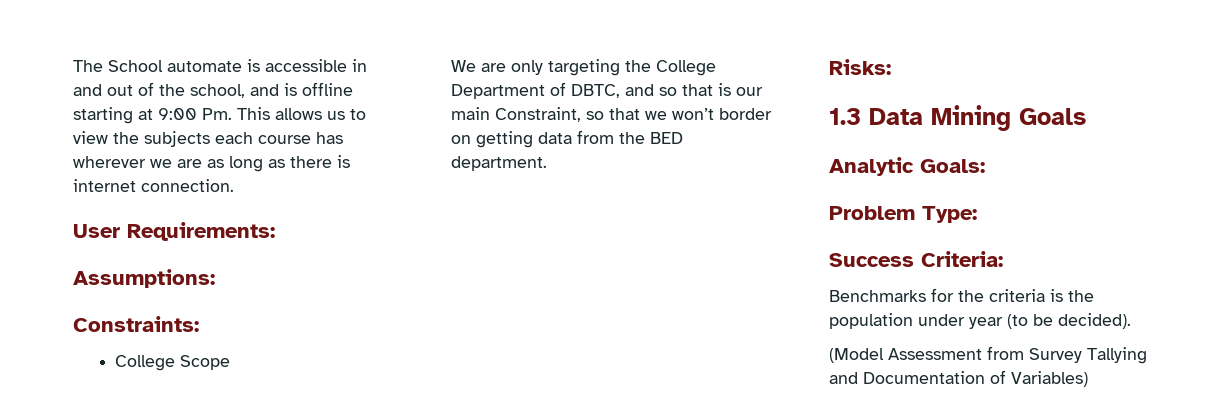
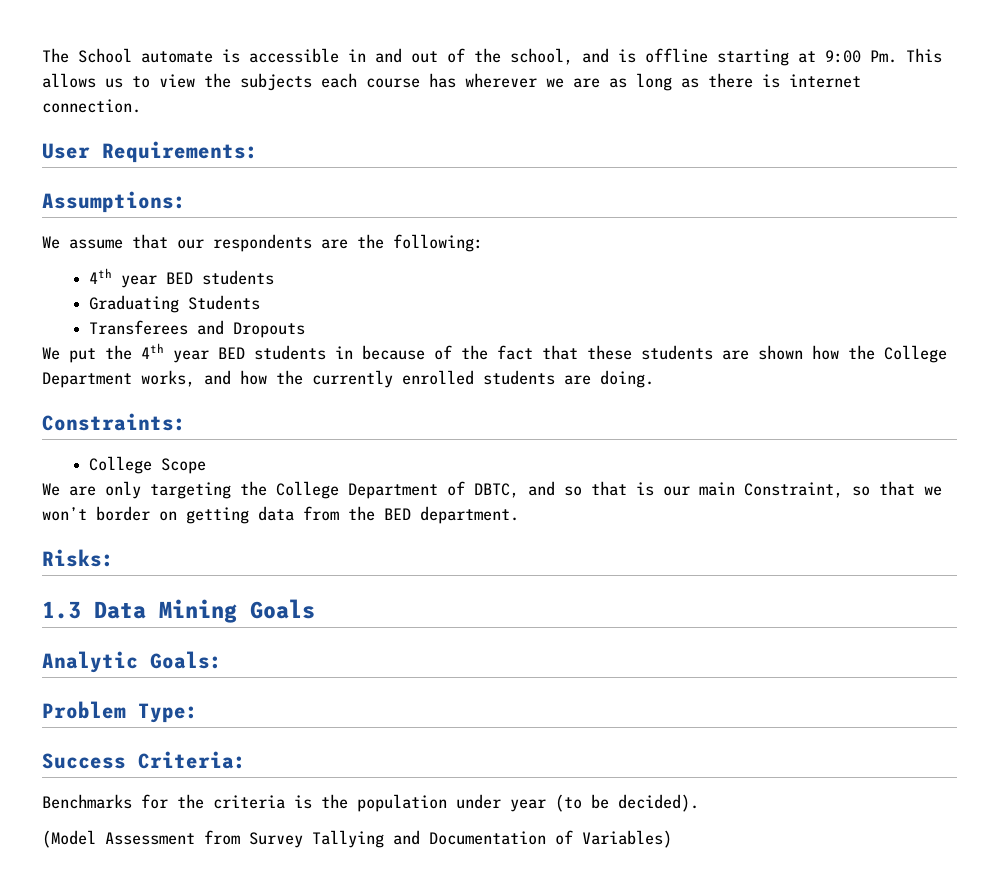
(215, 278) none -> [42,234,483,252] [88,268,274,288] [88,295,260,313] [88,320,305,338] [42,343,947,363] [42,370,654,388] // We assume that our respondents are the following: // 4th year BED students // Graduating Students // Transferees and Dropouts // We put the 4th year BED students in because of the fact that these students are shown how the College Department works, and how the currently enrolled students are doing.

